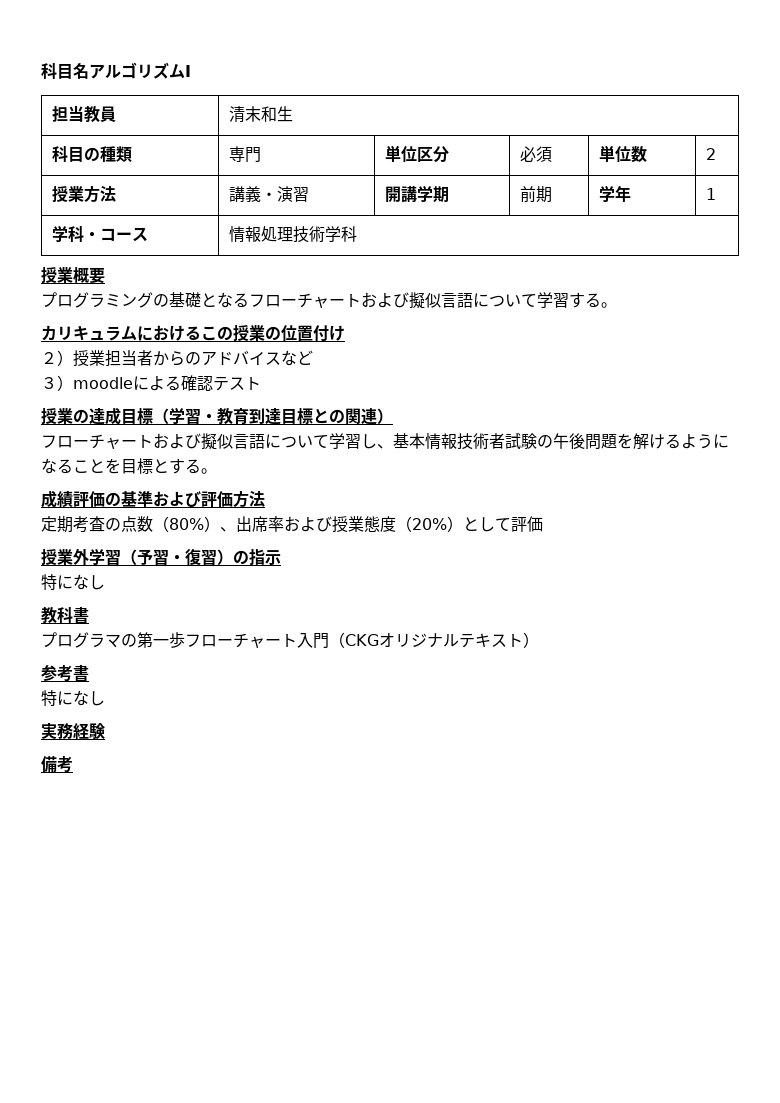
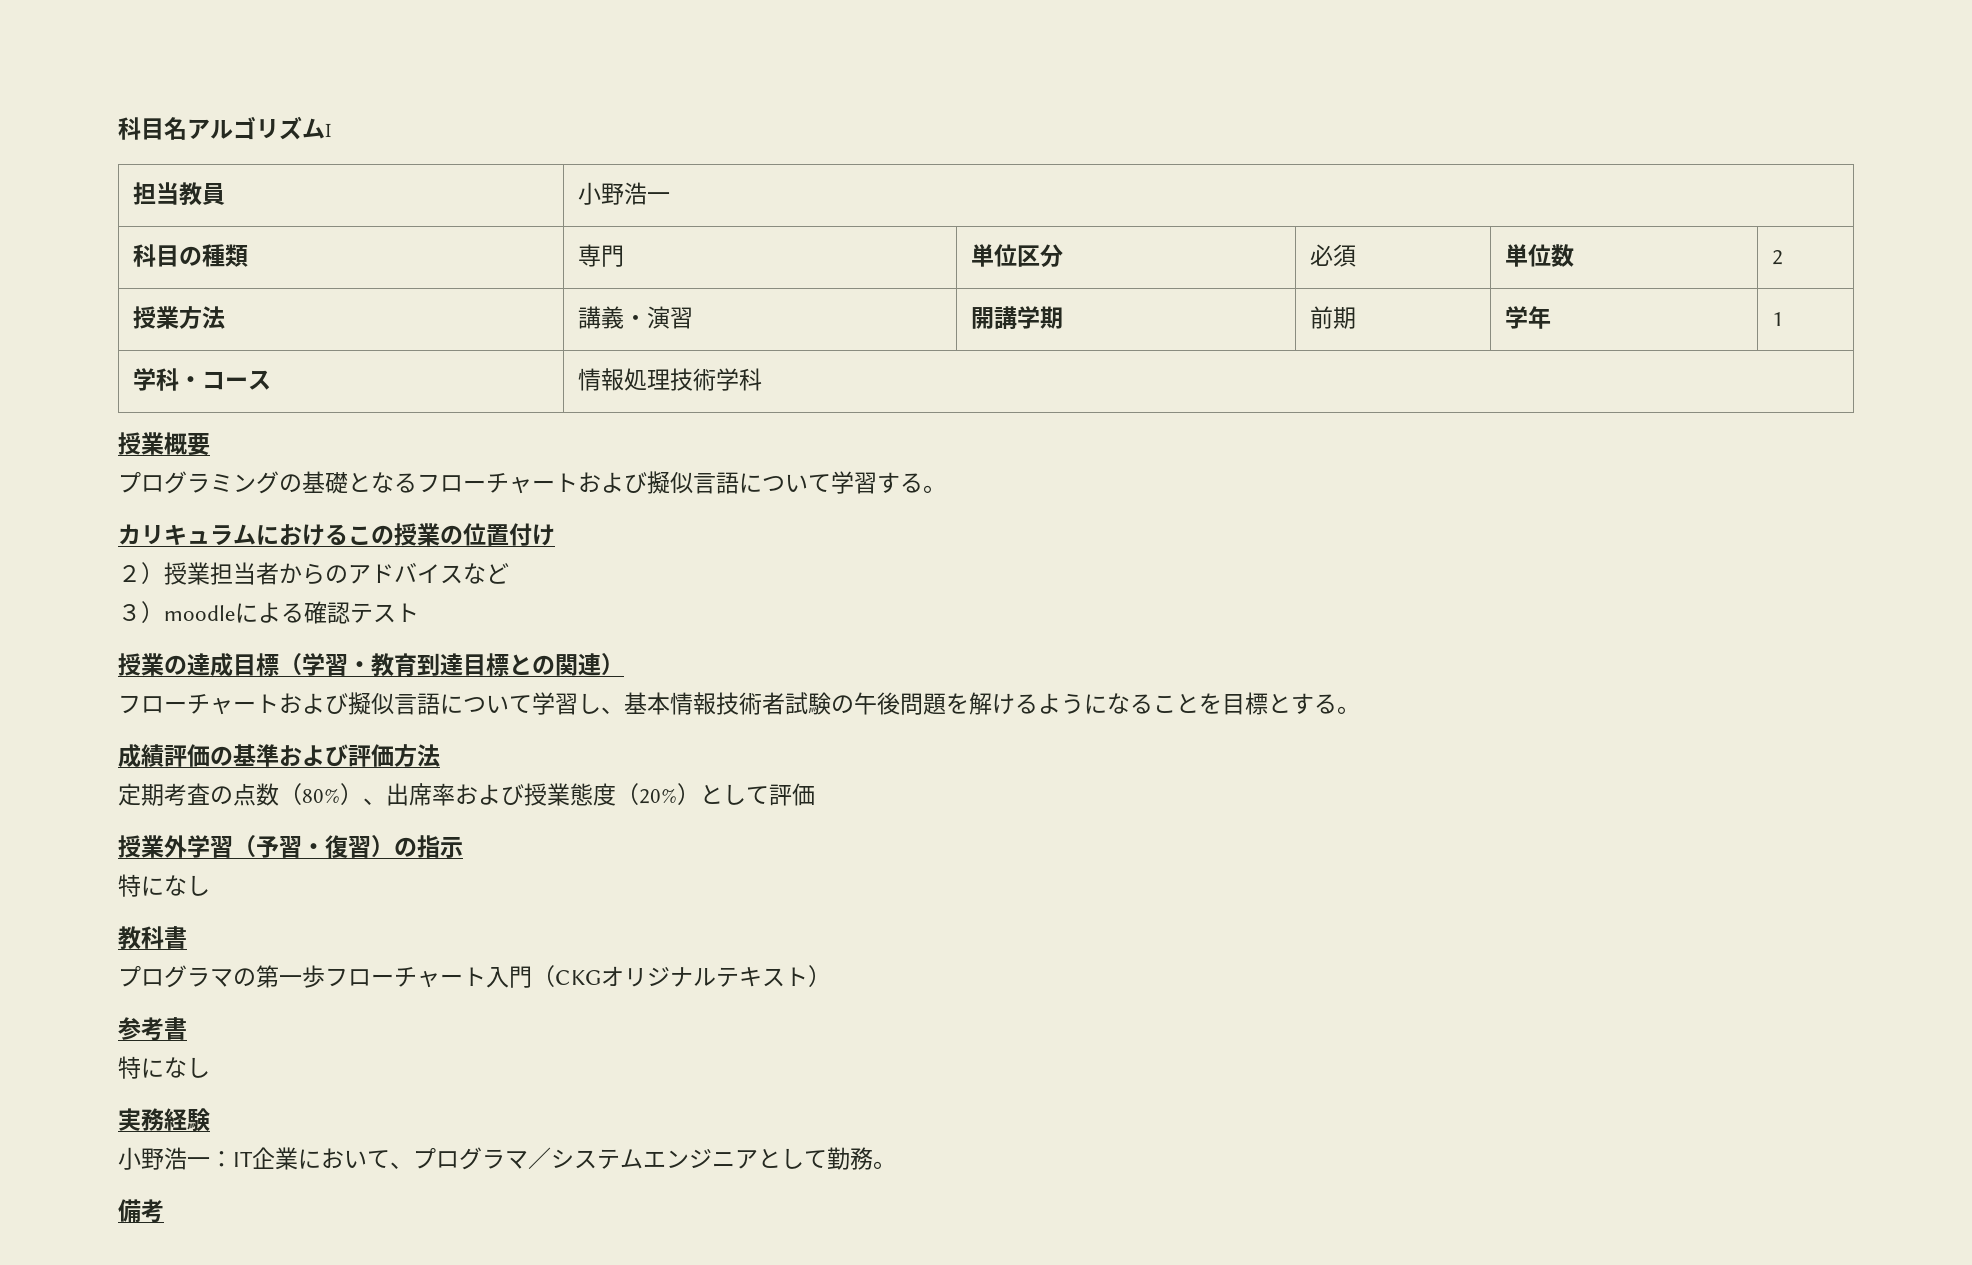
[228,106,293,123] 清末和生 -> [577,182,670,205] 小野浩一
(105, 731) none -> [118,1147,896,1170] // 小野浩一：IT企業において、プログラマ／システムエンジニアとして勤務。

